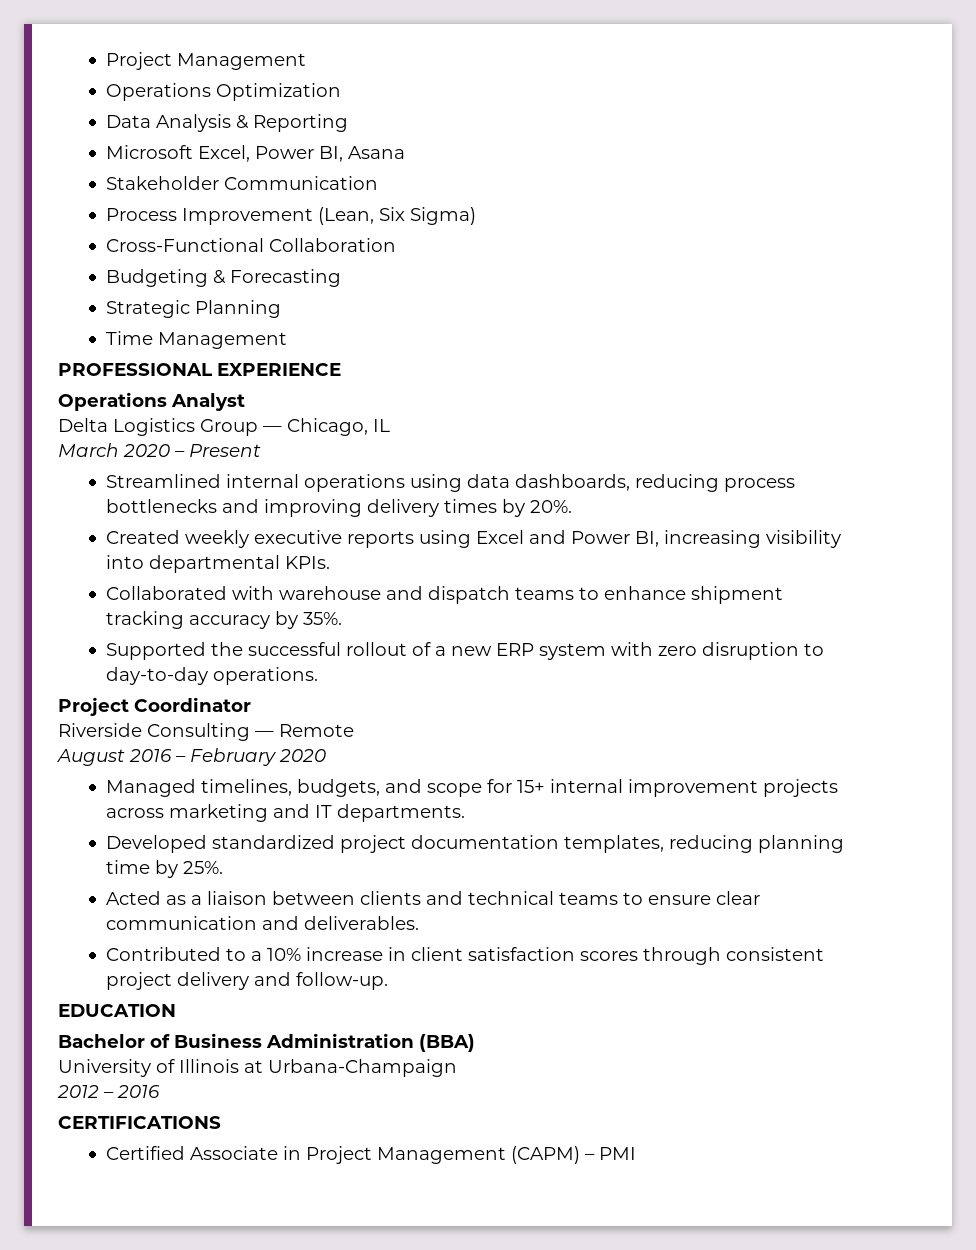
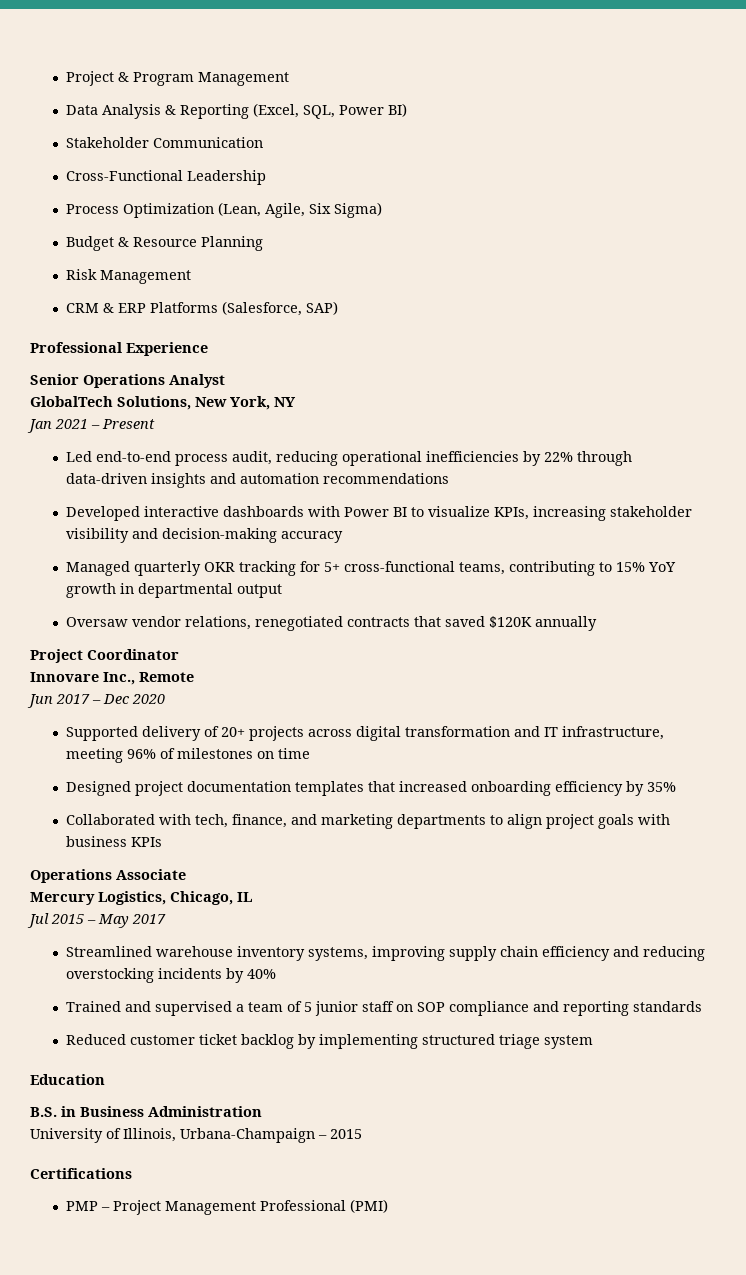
[106,52,307,70] [106,83,342,101] Project Management // Operations Optimization -> [66,71,290,86] Project & Program Management
[106,145,406,162] // Microsoft Excel, Power BI, Asana -> [253,103,408,119] (Excel, SQL, Power BI)
(379, 183) none -> [66,170,267,185] // Cross-Functional Leadership
[182,207,375,225] Improvement (Lean, -> [123,202,306,218] Optimization (Lean, Agile,
[106,238,397,252] [106,269,342,287] [106,300,191,318] Cross-Functional Collaboration // Budgeting & Forecasting // Strategic -> [66,236,198,251] Budget & Resource
[106,331,288,349] [58,363,341,376] [58,392,245,411] [58,418,390,436] [58,443,261,457] [106,474,796,492] [106,499,573,517] [106,530,842,548] [106,555,331,573] [106,586,784,604] [106,611,343,629] [106,642,825,660] [106,667,319,685] [58,697,251,716] [58,723,354,741] [57,748,326,766] [106,779,839,797] [106,804,466,822] [106,835,845,853] [106,860,224,878] [106,891,761,905] [106,916,420,930] [106,947,825,965] [106,972,389,990] [58,1004,176,1017] [58,1034,170,1048] Time Management // PROFESSIONAL EXPERIENCE // Operations Analyst // Delta Logistics Group — Chicago, IL // March 2020 – Present // Streamlined internal operations using data dashboards, reducing process bottlenecks and improving delivery times by 20%. // Created weekly executive reports using Excel and Power BI, increasing visibility into departmental KPIs. // Collaborated with warehouse and dispatch teams to enhance shipment tracking accuracy by 35%. // Supported the successful rollout of a new ERP system with zero disruption to day-to-day operations. // Project Coordinator // Riverside Consulting — Remote // August 2016 – February 2020 // Managed timelines, budgets, and scope for 15+ internal improvement projects across marketing and IT departments. // Developed standardized project documentation templates, reducing planning time by 25%. // Acted as a liaison between clients and technical teams to ensure clear communication and deliverables. // Contributed to a 10% increase in client satisfaction scores through consistent project delivery and follow-up. // EDUCATION // Bachelor of -> [66,269,192,284] [66,301,339,316] [30,342,208,356] [30,374,225,388] [30,396,296,410] [27,419,155,433] [66,451,633,466] [66,473,450,488] [66,506,693,521] [66,528,344,543] [66,561,677,576] [66,583,283,598] [66,616,598,631] [30,649,179,663] [30,672,194,685] [27,694,165,708] [66,726,665,741] [66,748,311,763] [66,781,677,796] [66,814,671,829] [66,836,163,847] [30,869,186,883] [30,891,252,905] [27,913,166,928] [66,946,706,961] [66,968,277,983] [66,1001,703,1016] [66,1034,594,1049] [30,1074,105,1085] [30,1106,76,1117] Risk Management // CRM & ERP Platforms (Salesforce, SAP) // Professional Experience // Senior Operations Analyst // GlobalTech Solutions, New York, NY // Jan 2021 – Present // Led end-to-end process audit, reducing operational inefficiencies by 22% through data-driven insights and automation recommendations // Developed interactive dashboards with Power BI to visualize KPIs, increasing stakeholder visibility and decision-making accuracy // Managed quarterly OKR tracking for 5+ cross-functional teams, contributing to 15% YoY growth in departmental output // Oversaw vendor relations, renegotiated contracts that saved $120K annually // Project Coordinator // Innovare Inc., Remote // Jun 2017 – Dec 2020 // Supported delivery of 20+ projects across digital transformation and IT infrastructure, meeting 96% of milestones on time // Designed project documentation templates that increased onboarding efficiency by 35% // Collaborated with tech, finance, and marketing departments to align project goals with business KPIs // Operations Associate // Mercury Logistics, Chicago, IL // Jul 2015 – May 2017 // Streamlined warehouse inventory systems, improving supply chain efficiency and reducing overstocking incidents by 40% // Trained and supervised a team of 5 junior staff on SOP compliance and reporting standards // Reduced customer ticket backlog by implementing structured triage system // Education // B.S. in
[419,1034,475,1052] (BBA) -> (262, 1111) none
[179,1059,263,1073] Illinois at -> [123,1128,176,1142] Illinois,
[57,1085,160,1098] [58,1116,221,1129] [106,1146,637,1164] // 2012 – 2016 // CERTIFICATIONS // Certified Associate in Project Management (CAPM) – PMI -> [318,1129,362,1139] [30,1168,132,1179] [66,1199,389,1215] – 2015 // Certifications // PMP – Project Management Professional (PMI)

